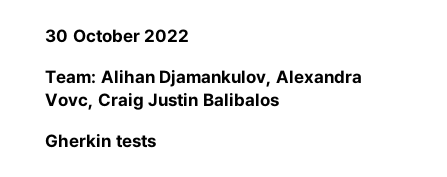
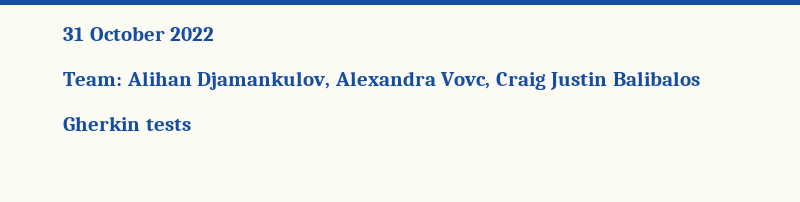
[45,29,68,43] 30 -> [63,27,84,41] 31

